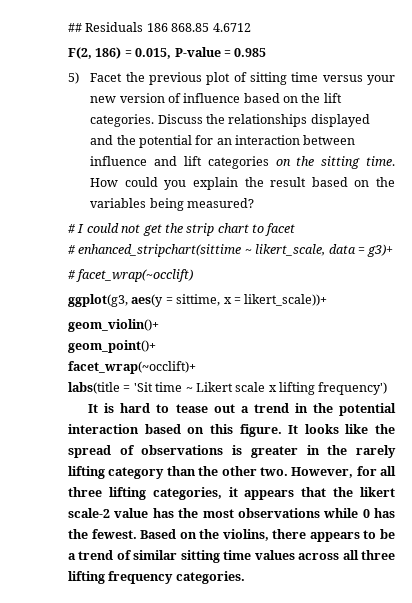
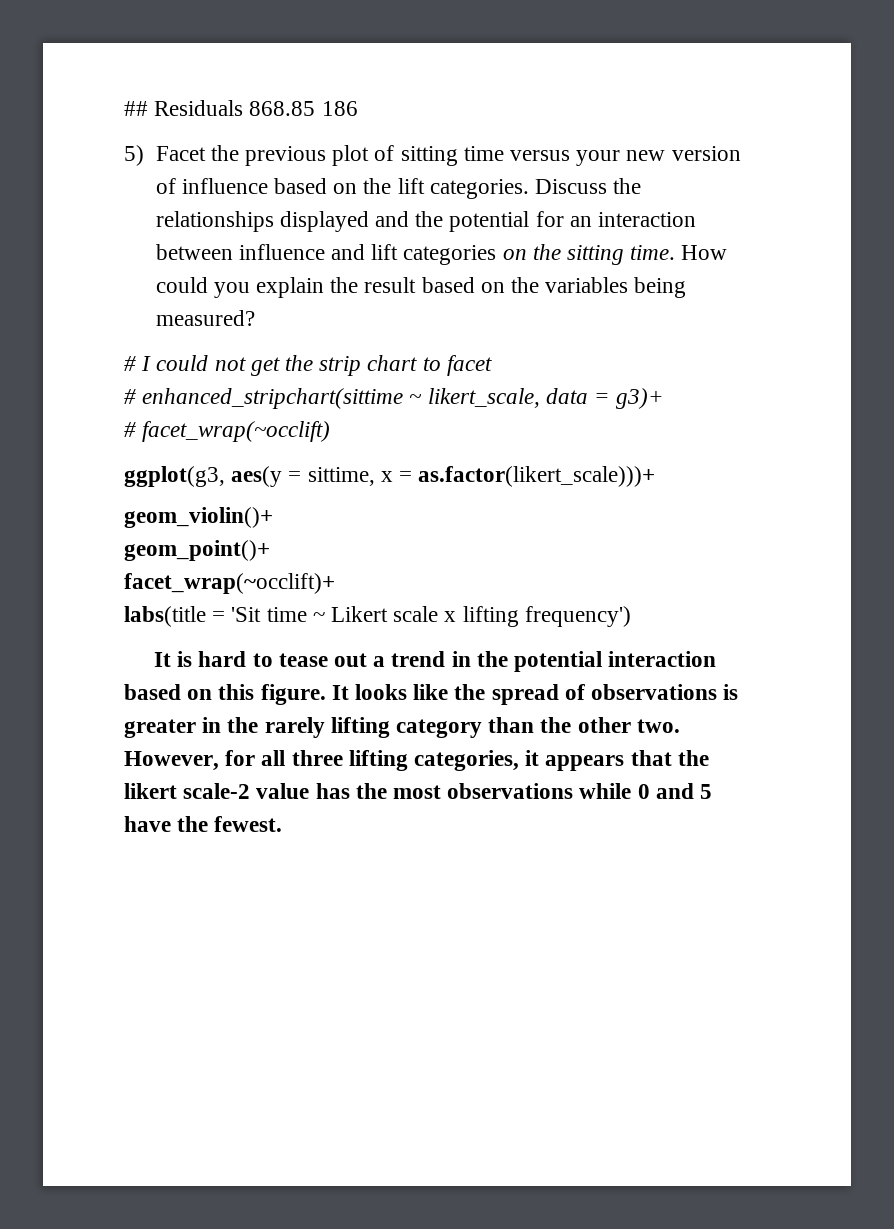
(144, 27) none -> [249,101,316,116] 868.85
[171,23,251,32] [68,47,267,59] 868.85 4.6712 // F(2, 186) = 0.015, P-value = 0.985 -> (358, 108) none
[244,294,328,306] likert_scale))+ -> [418,466,656,487] as.factor(likert_scale)))+
[374,508,395,518] [68,529,395,542] [68,550,396,563] [68,571,245,584] has the fewest. Based on the violins, there appears to be a trend of similar sitting time values across all three lifting frequency categories. -> [655,783,713,799] [124,816,283,832] and 5 have the fewest.

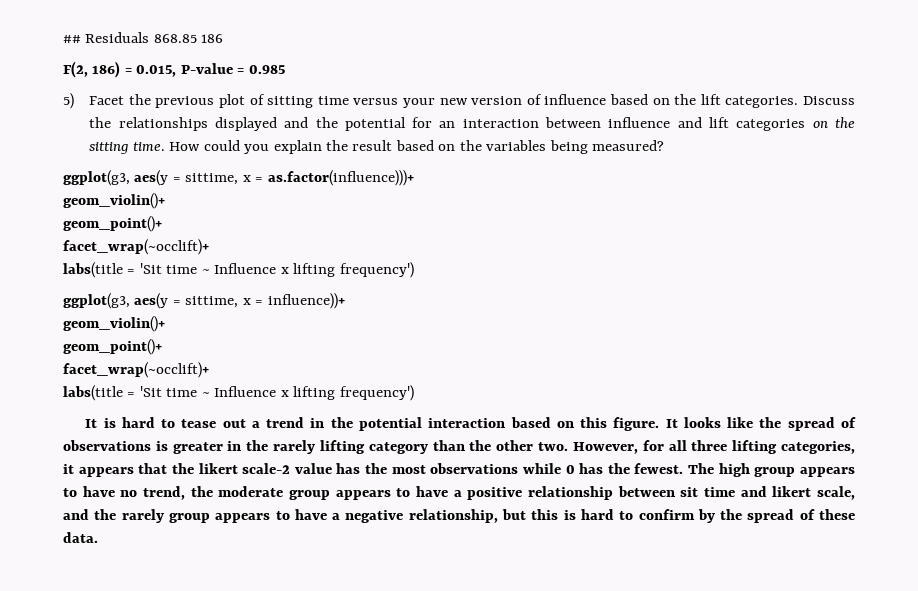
(358, 108) none -> [63,61,285,78] // F(2, 186) = 0.015, P-value = 0.985
[124,355,492,376] [124,388,665,409] [124,421,331,442] [124,466,656,487] [124,507,273,528] [124,540,270,561] [124,573,335,594] [124,606,439,627] // # I could not get the strip chart to facet // # enhanced_stripchart(sittime ~ likert_scale, data = g3)+ // # facet_wrap(~occlift) // ggplot(g3, aes(y = sittime, x = as.factor(likert_scale)))+ // geom_violin()+ // geom_point()+ // facet_wrap(~occlift)+ // labs(title = 'Sit time ~ Likert scale -> [63,170,414,186] [63,193,165,209] [63,216,162,232] [63,239,209,255] [63,262,414,278] [63,293,345,309] [63,316,165,332] [63,339,162,355] [63,362,209,378] [63,385,277,401] // ggplot(g3, aes(y = sittime, x = as.factor(influence)))+ // geom_violin()+ // geom_point()+ // facet_wrap(~occlift)+ // labs(title = 'Sit time ~ Influence x lifting frequency') // ggplot(g3, aes(y = sittime, x = influence))+ // geom_violin()+ // geom_point()+ // facet_wrap(~occlift)+ // labs(title = 'Sit time ~ Influence
[655,783,713,799] [124,816,283,832] and 5 have the fewest. -> [579,463,856,477] [63,486,855,500] [63,509,855,523] [63,532,98,543] has the fewest. The high group appears to have no trend, the moderate group appears to have a positive relationship between sit time and likert scale, and the rarely group appears to have a negative relationship, but this is hard to confirm by the spread of these data.

